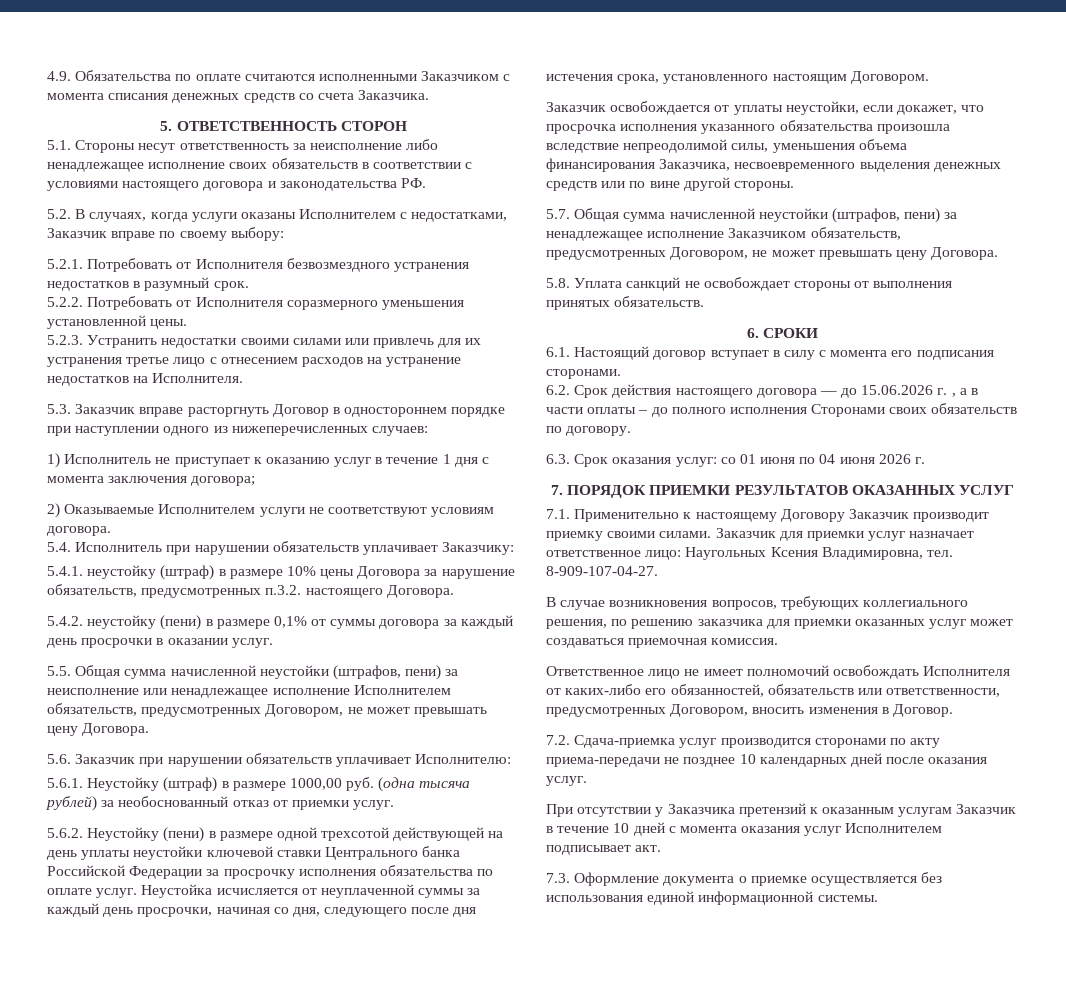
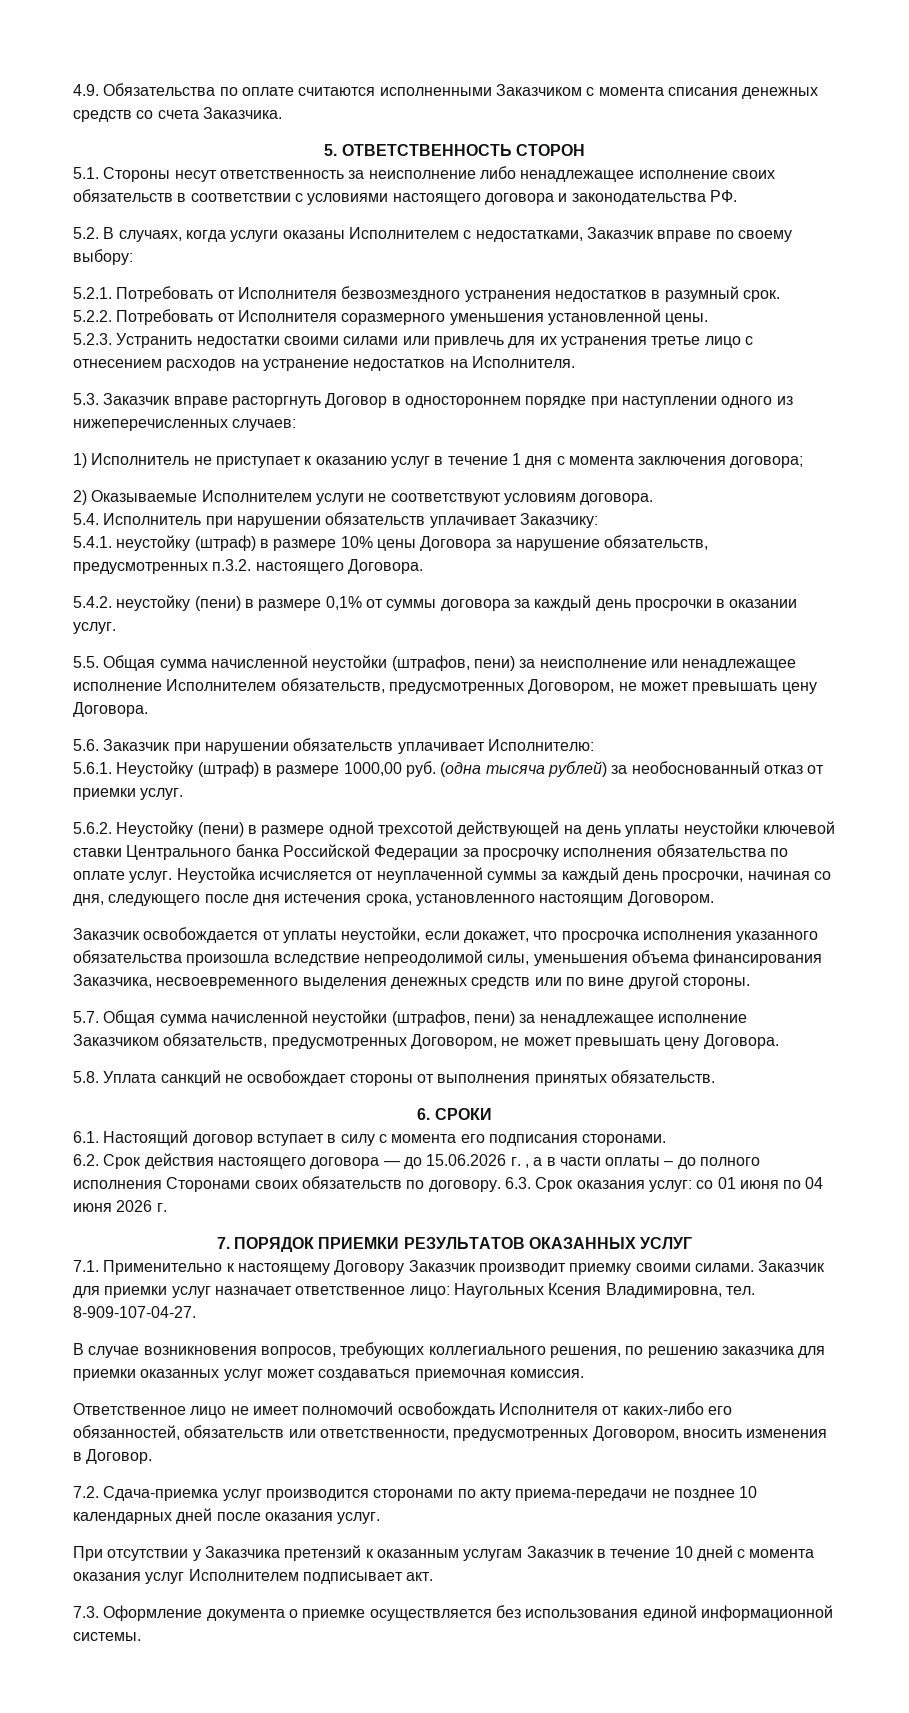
(632, 431) // -> (501, 1186) none

